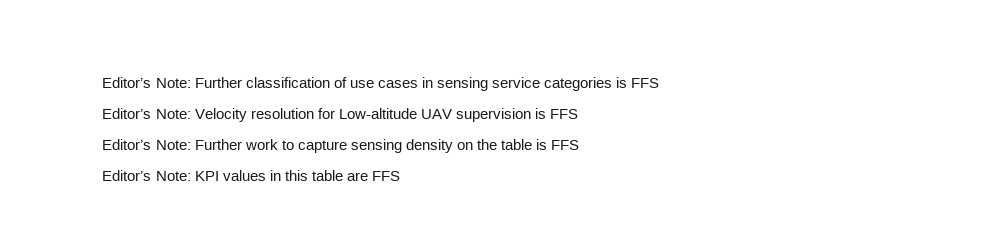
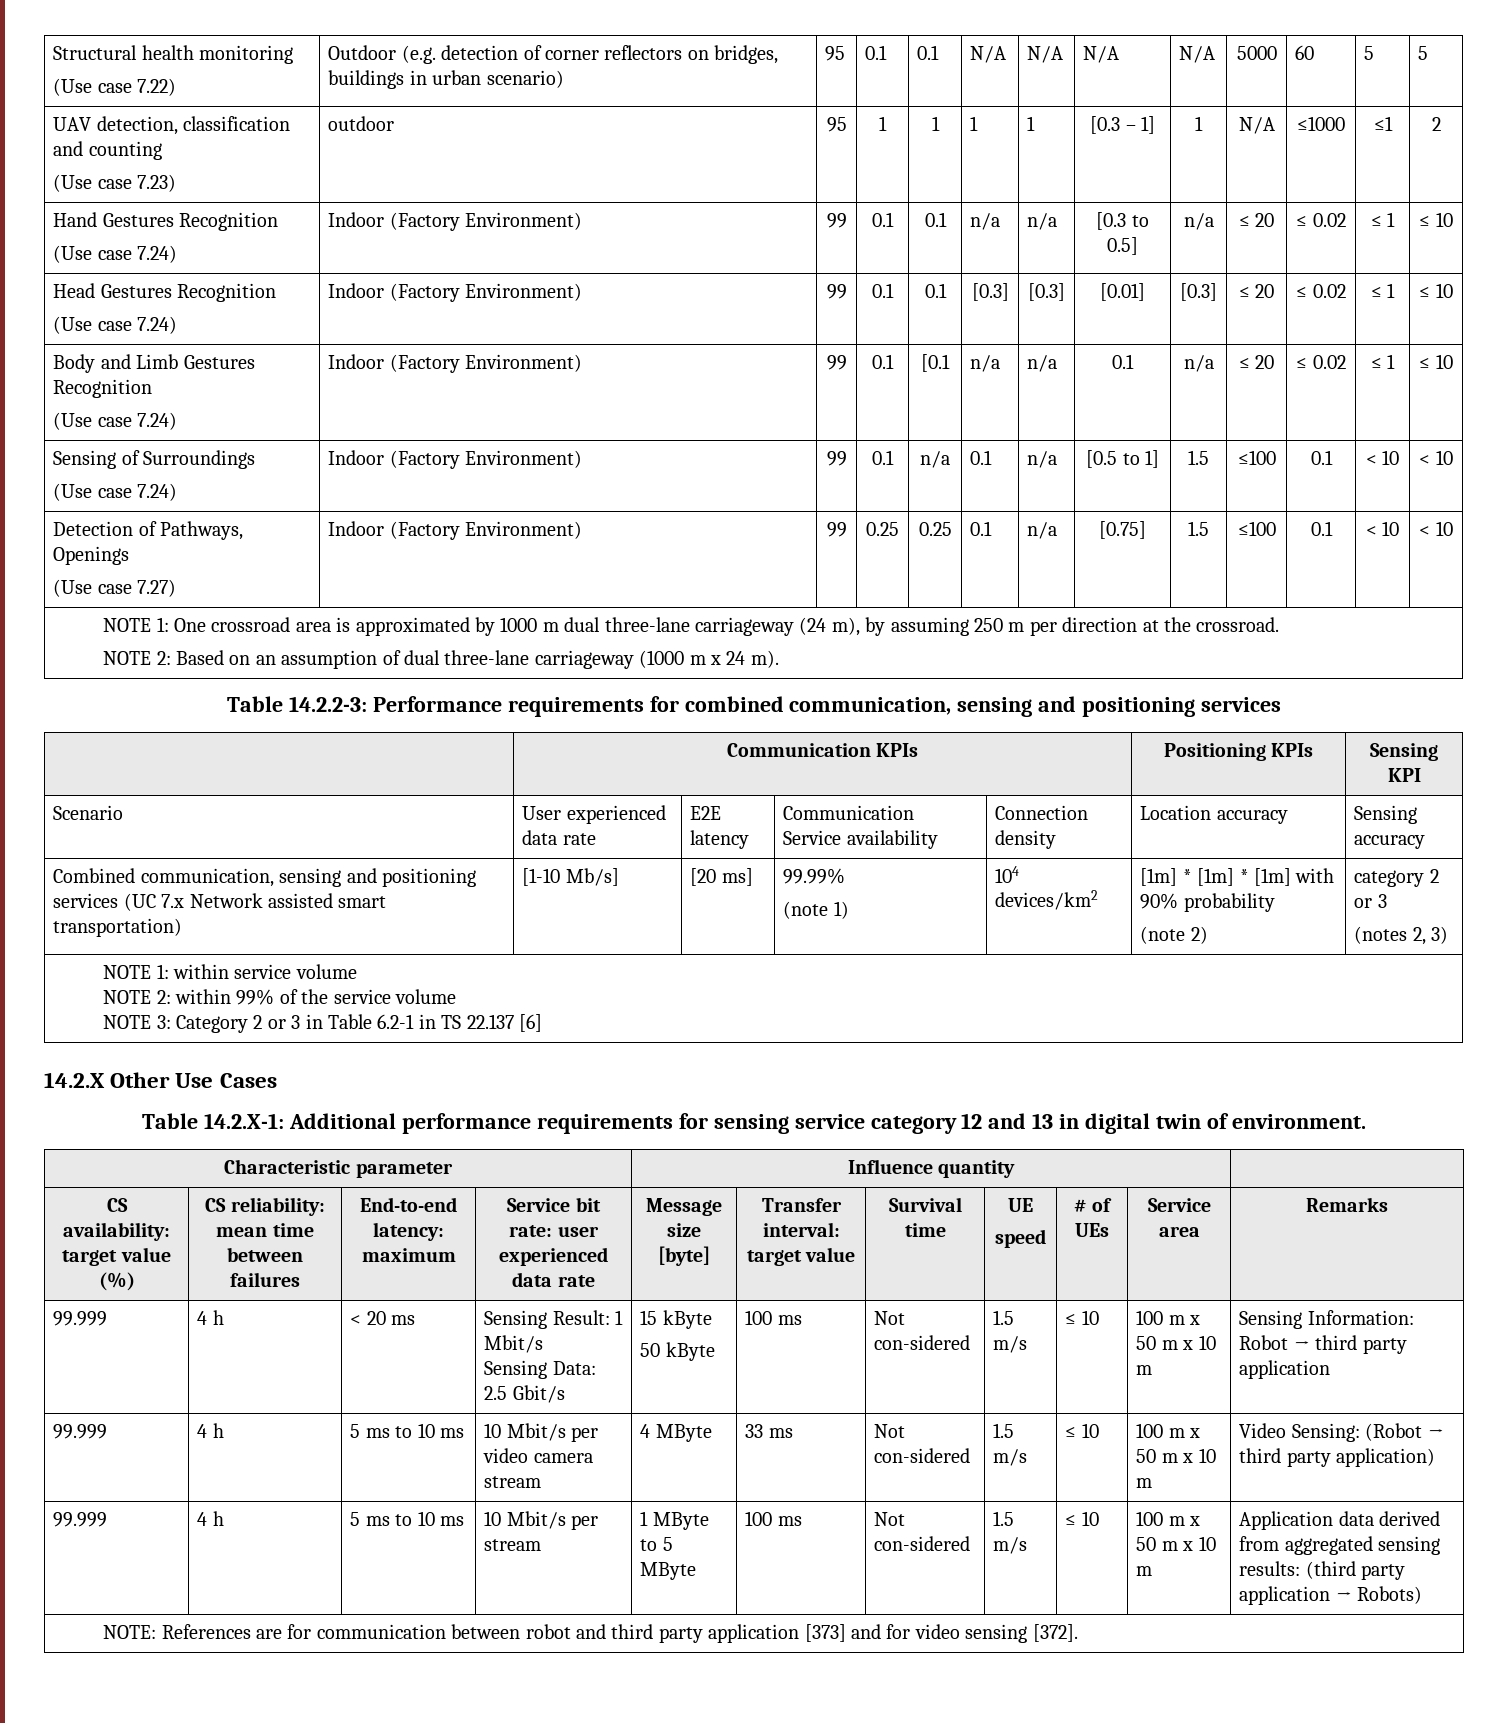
[102,77,660,91] [102,108,578,122] [102,139,580,153] [102,170,400,181] Editor’s Note: Further classification of use cases in sensing service categories is FFS // Editor’s Note: Velocity resolution for Low-altitude UAV supervision is FFS // Editor’s Note: Further work to capture sensing density on the table is FFS // Editor’s Note: KPI values in this table are FFS -> [53,45,294,64] [53,78,177,96] [328,45,779,64] [328,70,564,89] [825,46,846,61] [865,45,888,60] [917,45,940,60] [970,46,1007,63] [1027,46,1064,63] [1083,46,1120,63] [1179,46,1216,63] [1236,46,1277,60] [1295,45,1315,60] [1364,46,1375,60] [1418,46,1429,60] [53,116,291,135] [53,141,162,160] [53,174,177,192] [328,116,395,131] [826,117,847,132] [879,116,887,131] [931,116,940,131] [970,116,979,131] [1027,116,1036,131] [1090,116,1155,134] [1195,116,1203,131] [1238,117,1275,134] [1297,116,1345,131] [1373,116,1393,131] [1431,117,1441,131] [53,212,279,231] [53,245,178,263] [328,212,583,231] [826,213,847,228] [872,212,894,227] [924,212,947,227] [970,213,1001,230] [1027,213,1058,230] [1096,212,1149,230] [1107,237,1138,255] [1183,213,1214,230] [1238,213,1275,227] [1296,213,1346,227] [1370,212,1396,227] [1419,212,1453,227] [53,283,277,302] [53,316,178,334] [328,283,583,302] [826,284,847,299] [872,283,894,298] [924,283,947,298] [971,283,1009,301] [1028,283,1065,301] [1100,283,1145,301] [1180,283,1217,301] [1238,284,1275,298] [1296,284,1346,298] [1370,283,1396,298] [1419,283,1453,298] [53,354,255,373] [53,379,153,398] [53,412,178,430] [328,354,583,373] [826,355,847,370] [872,354,894,369] [921,354,950,372] [970,355,1001,372] [1027,355,1058,372] [1112,354,1134,369] [1183,355,1214,372] [1238,355,1275,369] [1296,355,1346,369] [1370,354,1396,369] [1419,354,1453,369] [53,450,256,469] [53,483,178,501] [328,450,583,469] [826,451,847,466] [872,450,894,465] [920,451,950,468] [970,450,993,465] [1027,451,1058,468] [1086,450,1159,468] [1188,450,1209,465] [1237,450,1276,465] [1310,450,1333,465] [1365,450,1400,465] [1419,450,1453,465] [53,521,244,540] [53,546,130,565] [53,579,177,597] [328,521,583,540] [826,522,847,537] [866,522,899,536] [918,522,952,536] [970,521,993,536] [1027,522,1058,539] [1099,521,1146,539] [1188,521,1209,536] [1237,521,1276,536] [1310,521,1333,536] [1365,521,1400,536] [1419,521,1453,536] [103,617,1280,636] [103,650,779,669] [226,696,1282,717] [726,743,919,757] [1163,743,1314,761] [1370,743,1438,761] [1387,768,1421,782] [53,805,124,820] [522,805,666,824] [522,830,596,845] [690,806,722,820] [690,830,750,849] [783,805,915,820] [783,830,938,849] [995,805,1089,820] [995,830,1057,849] [1140,805,1288,824] [1354,805,1418,824] [1354,835,1426,849] [53,868,476,887] [53,893,387,911] [53,918,183,937] [522,868,619,886] [690,868,753,886] [783,868,846,884] [783,901,849,919] [995,866,1020,883] [995,890,1099,910] [1140,868,1335,886] [1140,893,1275,912] [1140,926,1208,944] [1354,869,1439,887] [1354,894,1387,908] [1354,926,1449,945] [103,964,357,979] [103,989,457,1005] [103,1014,543,1033] [44,1072,277,1088] [141,1113,1367,1134] [224,1159,453,1178] [847,1159,1016,1178] [106,1198,128,1212] [63,1222,170,1241] [62,1247,171,1266] [98,1272,135,1291] [205,1197,325,1216] [216,1223,314,1237] [227,1247,303,1262] [230,1272,300,1287] [360,1197,457,1212] [373,1222,444,1241] [361,1248,456,1262] [507,1197,601,1212] [509,1225,599,1237] [499,1247,608,1266] [512,1272,595,1287] [646,1198,722,1216] [667,1223,701,1237] [658,1246,710,1266] [761,1198,842,1212] [762,1222,840,1237] [746,1247,856,1266] [888,1197,962,1212] [904,1223,946,1237] [1008,1198,1033,1212] [995,1229,1046,1248] [1074,1198,1112,1212] [1075,1223,1109,1237] [1147,1198,1211,1212] [1158,1226,1200,1237] [1306,1197,1388,1212] [53,1311,108,1326] [197,1310,224,1325] [350,1311,416,1325] [484,1310,624,1329] [484,1335,544,1353] [484,1360,596,1379] [484,1385,565,1403] [640,1310,712,1329] [640,1342,715,1361] [745,1310,802,1325] [874,1311,906,1325] [874,1335,971,1350] [993,1310,1015,1325] [993,1336,1028,1353] [1065,1310,1099,1325] [1136,1310,1201,1325] [1136,1335,1216,1350] [1136,1365,1153,1375] [1239,1310,1414,1329] [1239,1335,1407,1354] [1239,1360,1331,1379] [53,1424,108,1439] [197,1423,224,1438] [350,1423,464,1438] [484,1423,599,1442] [483,1448,593,1463] [484,1476,542,1488] [640,1424,712,1442] [745,1424,793,1438] [874,1424,906,1438] [874,1448,971,1463] [993,1423,1015,1438] [993,1449,1028,1466] [1065,1423,1099,1438] [1136,1423,1201,1438] [1136,1448,1216,1463] [1136,1478,1153,1488] [1239,1423,1444,1442] [1239,1448,1436,1467] [53,1512,108,1527] [197,1511,224,1526] [350,1511,464,1526] [484,1511,599,1530] [484,1539,542,1551] [640,1511,709,1530] [640,1537,673,1551] [640,1562,697,1580] [745,1511,802,1526] [874,1512,906,1526] [874,1536,971,1551] [993,1511,1015,1526] [993,1537,1028,1554] [1065,1511,1099,1526] [1136,1511,1201,1526] [1136,1536,1216,1551] [1136,1566,1153,1576] [1239,1511,1441,1530] [1239,1536,1441,1555] [1239,1561,1406,1580] [1239,1586,1423,1605] [103,1624,1078,1643] Structural health monitoring // (Use case 7.22) | Outdoor (e.g. detection of corner reflectors on bridges, buildings in urban scenario) | 95 | 0.1 | 0.1 | N/A | N/A | N/A | N/A | 5000 | 60 | 5 | 5 // UAV detection, classification and counting // (Use case 7.23) | outdoor | 95 | 1 | 1 | 1 | 1 | [0.3 – 1] | 1 | N/A | ≤1000 | ≤1 | 2 // Hand Gestures Recognition // (Use case 7.24) | Indoor (Factory Environment) | 99 | 0.1 | 0.1 | n/a | n/a | [0.3 to 0.5] | n/a | ≤ 20 | ≤ 0.02 | ≤ 1 | ≤ 10 // Head Gestures Recognition // (Use case 7.24) | Indoor (Factory Environment) | 99 | 0.1 | 0.1 | [0.3] | [0.3] | [0.01] | [0.3] | ≤ 20 | ≤ 0.02 | ≤ 1 | ≤ 10 // Body and Limb Gestures Recognition // (Use case 7.24) | Indoor (Factory Environment) | 99 | 0.1 | [0.1 | n/a | n/a | 0.1 | n/a | ≤ 20 | ≤ 0.02 | ≤ 1 | ≤ 10 // Sensing of Surroundings // (Use case 7.24) | Indoor (Factory Environment) | 99 | 0.1 | n/a | 0.1 | n/a | [0.5 to 1] | 1.5 | ≤100 | 0.1 | < 10 | < 10 // Detection of Pathways, Openings // (Use case 7.27) | Indoor (Factory Environment) | 99 | 0.25 | 0.25 | 0.1 | n/a | [0.75] | 1.5 | ≤100 | 0.1 | < 10 | < 10 // NOTE 1: One crossroad area is approximated by 1000 m dual three-lane carriageway (24 m), by assuming 250 m per direction at the crossroad. // NOTE 2: Based on an assumption of dual three-lane carriageway (1000 m x 24 m). // Table 14.2.2-3: Performance requirements for combined communication, sensing and positioning services // | Communication KPIs | Positioning KPIs | Sensing KPI // Scenario | User experienced data rate | E2E latency | Communication Service availability | Connection density | Location accuracy | Sensing accuracy // Combined communication, sensing and positioning services (UC 7.x Network assisted smart transportation) | [1-10 Mb/s] | [20 ms] | 99.99% // (note 1) | 104 devices/km2 | [1m] * [1m] * [1m] with 90% probability // (note 2) | category 2 or 3 // (notes 2, 3) // NOTE 1: within service volume // NOTE 2: within 99% of the service volume // NOTE 3: Category 2 or 3 in Table 6.2-1 in TS 22.137 [6] // 14.2.X Other Use Cases // Table 14.2.X-1: Additional performance requirements for sensing service category 12 and 13 in digital twin of environment. // Characteristic parameter | Influence quantity | // CS availability: target value (%) | CS reliability: mean time between failures | End-to-end latency: maximum | Service bit rate: user experienced data rate | Message size [byte] | Transfer interval: target value | Survival time | UE // speed | # of UEs | Service area | Remarks // 99.999 | 4 h | < 20 ms | Sensing Result: 1 Mbit/s // Sensing Data: 2.5 Gbit/s | 15 kByte // 50 kByte | 100 ms | Not con-sidered | 1.5 m/s | ≤ 10 | 100 m x 50 m x 10 m | Sensing Information: Robot → third party application // 99.999 | 4 h | 5 ms to 10 ms | 10 Mbit/s per video camera stream | 4 MByte | 33 ms | Not con-sidered | 1.5 m/s | ≤ 10 | 100 m x 50 m x 10 m | Video Sensing: (Robot → third party application) // 99.999 | 4 h | 5 ms to 10 ms | 10 Mbit/s per stream | 1 MByte to 5 MByte | 100 ms | Not con-sidered | 1.5 m/s | ≤ 10 | 100 m x 50 m x 10 m | Application data derived from aggregated sensing results: (third party application → Robots) // NOTE: References are for communication between robot and third party application [373] and for video sensing [372].

